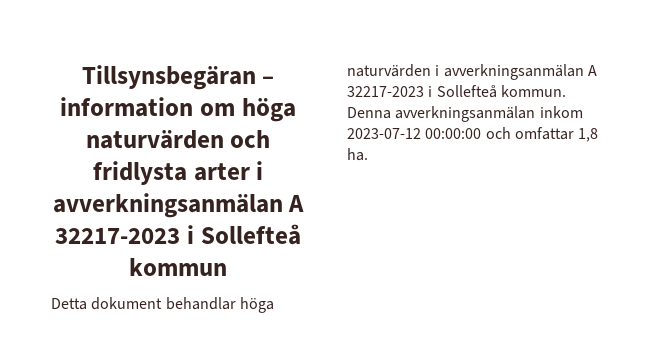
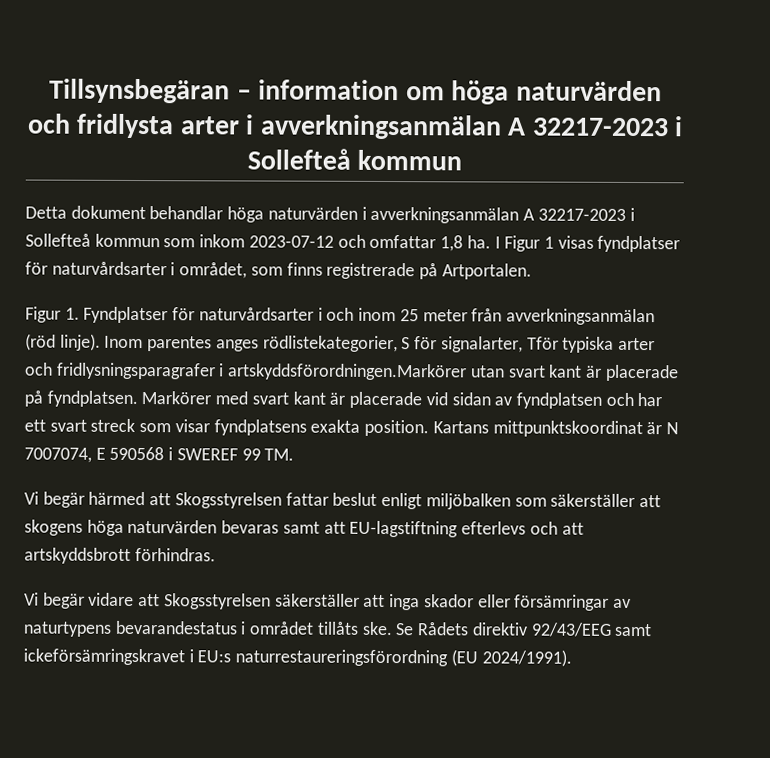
[500,85,566,97] [347,106,536,122] kommun. Denna avverkningsanmälan -> [94,233,196,248] kommun som
[425,128,482,139] 00:00:00 -> (334, 241) none
(368, 154) none -> [494,235,681,253] [25,261,532,280] [25,306,655,326] [25,333,655,353] [25,362,679,382] [24,390,663,409] [24,418,679,438] [24,446,295,463] [24,491,661,510] [24,519,584,538] [24,547,216,564] [24,592,631,611] [23,620,653,637] [23,648,572,667] I Figur 1 visas fyndplatser för naturvårdsarter i området, som finns registrerade på Artportalen. // Figur 1. Fyndplatser för naturvårdsarter i och inom 25 meter från avverkningsanmälan (röd linje). Inom parentes anges rödlistekategorier, S för signalarter, Tför typiska arter och fridlysningsparagrafer i artskyddsförordningen.Markörer utan svart kant är placerade på fyndplatsen. Markörer med svart kant är placerade vid sidan av fyndplatsen och har ett svart streck som visar fyndplatsens exakta position. Kartans mittpunktskoordinat är N 7007074, E 590568 i SWEREF 99 TM. // Vi begär härmed att Skogsstyrelsen fattar beslut enligt miljöbalken som säkerställer att skogens höga naturvärden bevaras samt att EU-lagstiftning efterlevs och att artskyddsbrott förhindras. // Vi begär vidare att Skogsstyrelsen säkerställer att inga skador eller försämringar av naturtypens bevarandestatus i området tillåts ske. Se Rådets direktiv 92/43/EEG samt ickeförsämringskravet i EU:s naturrestaureringsförordning (EU 2024/1991).

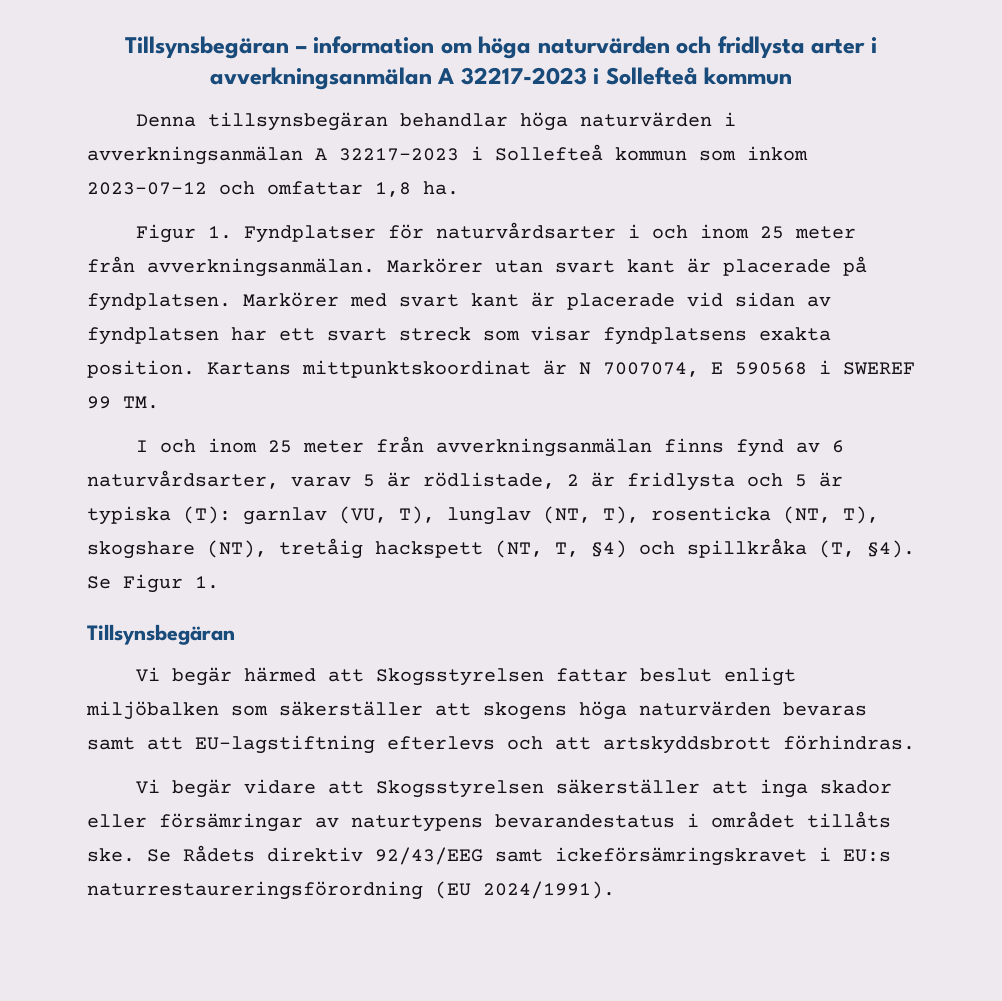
[25,205,146,220] Detta dokument -> [136,112,389,131] Denna tillsynsbegäran
[494,235,681,253] [25,261,532,280] I Figur 1 visas fyndplatser för naturvårdsarter i området, som finns registrerade på Artportalen. -> (459, 188) none
[505,308,655,326] [25,333,655,353] [25,362,468,381] avverkningsanmälan (röd linje). Inom parentes anges rödlistekategorier, S för signalarter, Tför typiska arter och fridlysningsparagrafer i artskyddsförordningen.Markörer -> [147,258,483,277] avverkningsanmälan. Markörer
[605,392,634,406] och -> (219, 336) none
(295, 454) none -> [136,436,845,457] [87,470,843,491] [87,506,879,525] [87,538,915,559] [87,574,219,593] [87,624,235,645] // I och inom 25 meter från avverkningsanmälan finns fynd av 6 naturvårdsarter, varav 5 är rödlistade, 2 är fridlysta och 5 är typiska (T): garnlav (VU, T), lunglav (NT, T), rosenticka (NT, T), skogshare (NT), tretåig hackspett (NT, T, §4) och spillkråka (T, §4). Se Figur 1. // Tillsynsbegäran

